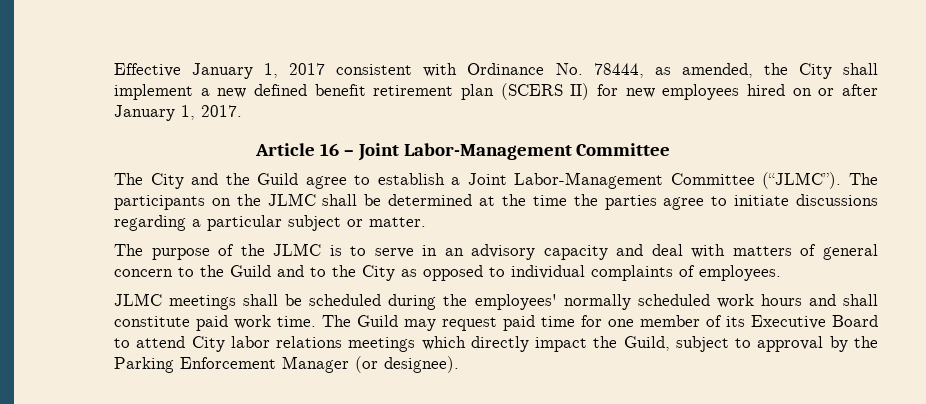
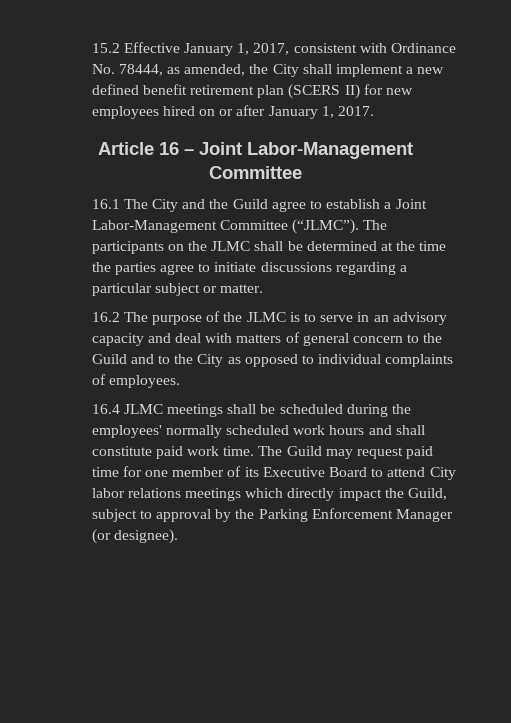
(113, 70) none -> [91,43,120,53] 15.2
[289,63,326,75] 2017 -> [253,43,290,55] 2017,
(671, 149) none -> [91,199,120,209] 16.1
(426, 222) none -> [91,312,120,322] 16.2
(781, 273) none -> [91,404,120,414] 16.4

